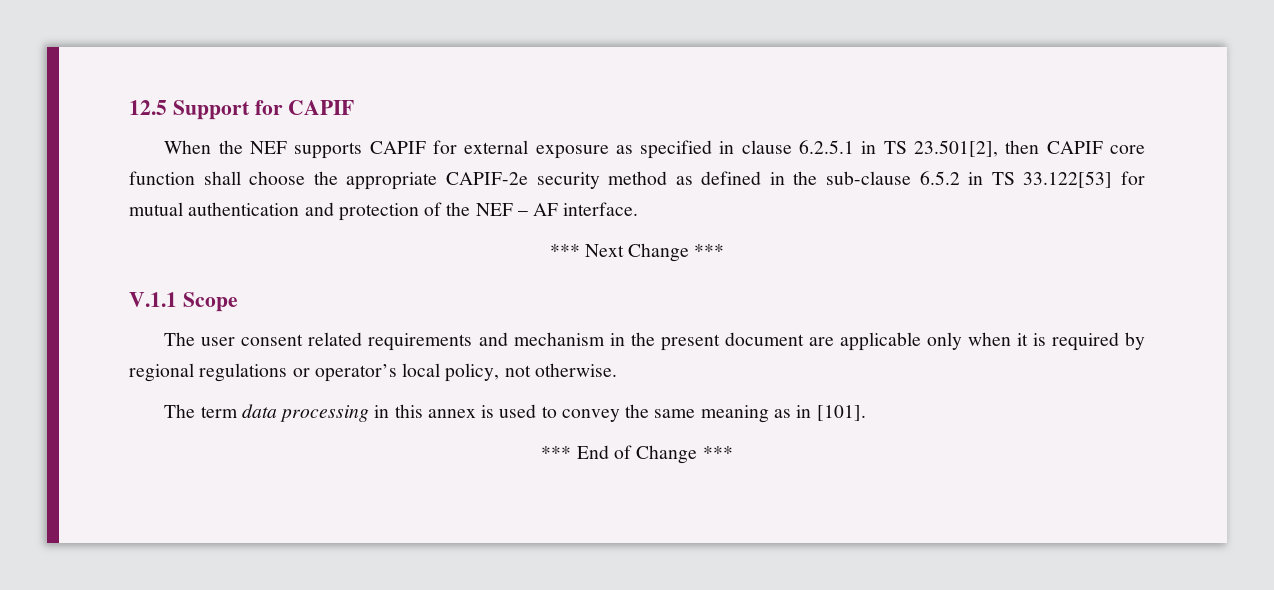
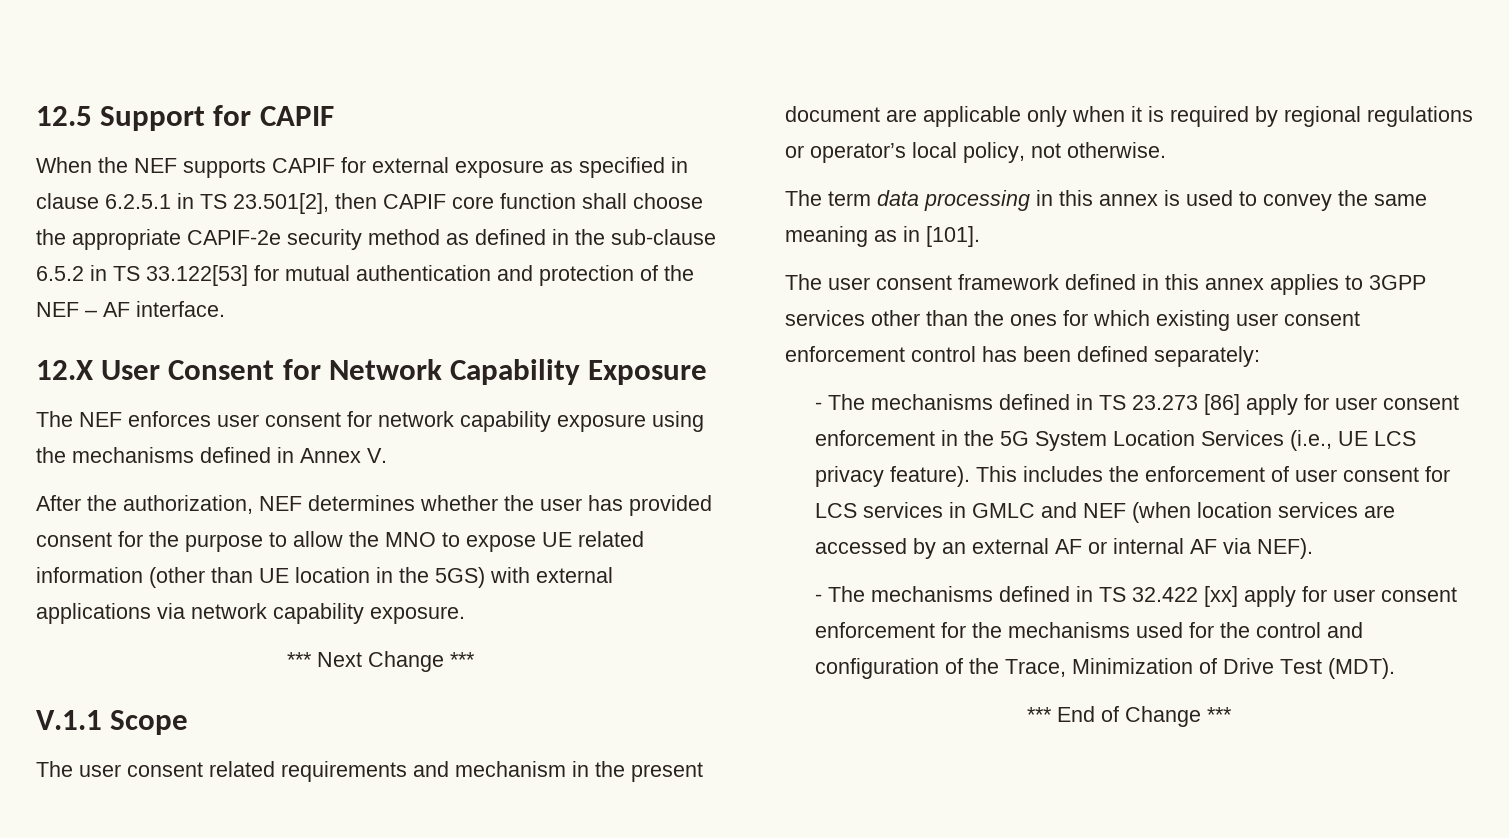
(639, 209) none -> [36,359,708,385] [36,411,704,432] [36,447,387,463] [36,495,712,516] [36,531,644,552] [36,567,613,588] [36,603,465,624] // 12.X User Consent for Network Capability Exposure // The NEF enforces user consent for network capability exposure using the mechanisms defined in Annex V. // After the authorization, NEF determines whether the user has provided consent for the purpose to allow the MNO to expose UE related information (other than UE location in the 5GS) with external applications via network capability exposure.
(866, 413) none -> [785,274,1426,295] [785,310,1360,331] [785,346,1260,367] [815,394,1460,415] [815,430,1417,451] [815,466,1451,487] [815,502,1396,523] [815,538,1314,559] [815,586,1458,607] [815,622,1364,638] [815,658,1396,679] // The user consent framework defined in this annex applies to 3GPP services other than the ones for which existing user consent enforcement control has been defined separately: // - The mechanisms defined in TS 23.273 [86] apply for user consent enforcement in the 5G System Location Services (i.e., UE LCS privacy feature). This includes the enforcement of user consent for LCS services in GMLC and NEF (when location services are accessed by an external AF or internal AF via NEF). // - The mechanisms defined in TS 32.422 [xx] apply for user consent enforcement for the mechanisms used for the control and configuration of the Trace, Minimization of Drive Test (MDT).

